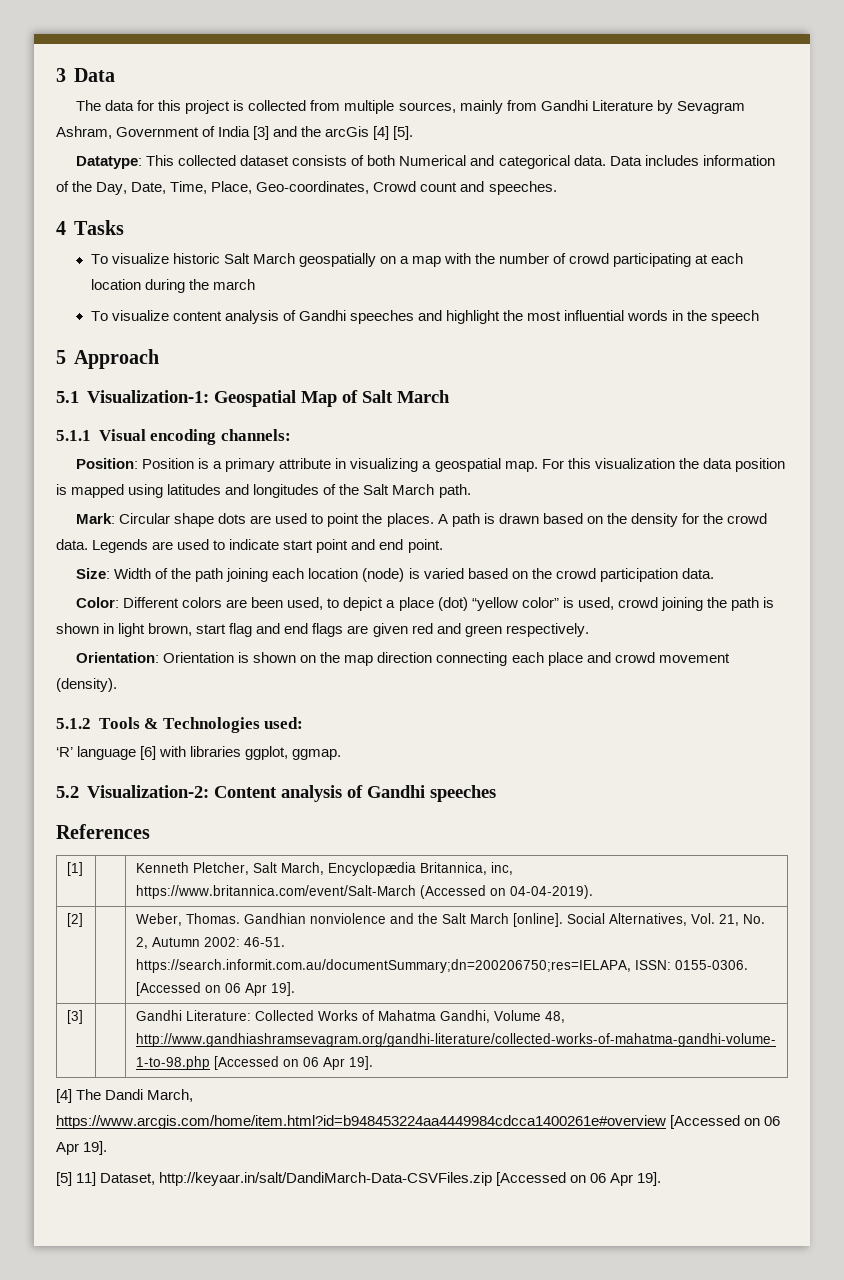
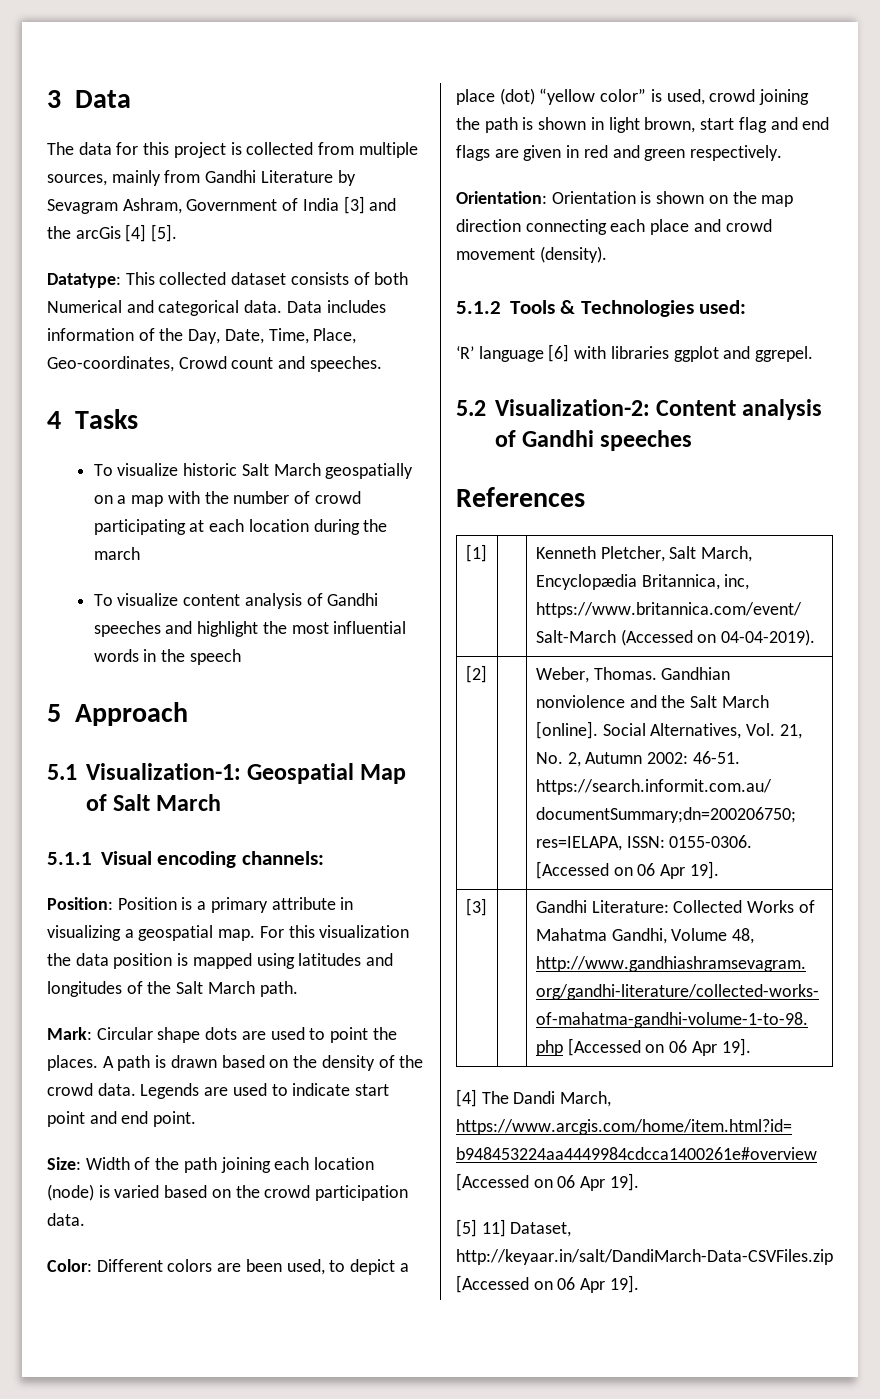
[681,513,699,524] for -> [378,1055,395,1068] of
(408, 630) none -> [566,145,580,158] in
[245,746,342,760] ggplot, ggmap. -> [673,346,814,362] ggplot and ggrepel.

